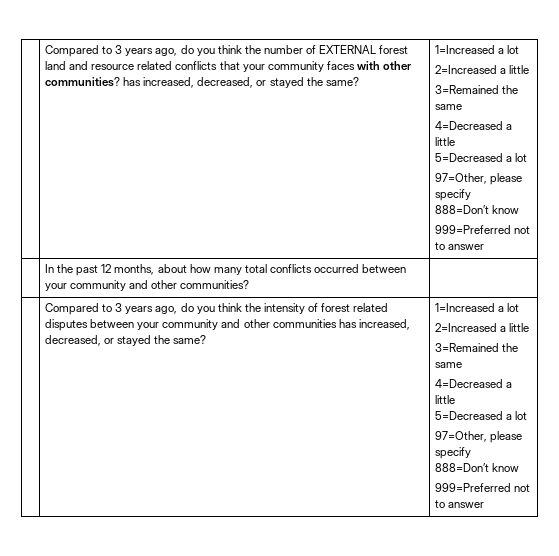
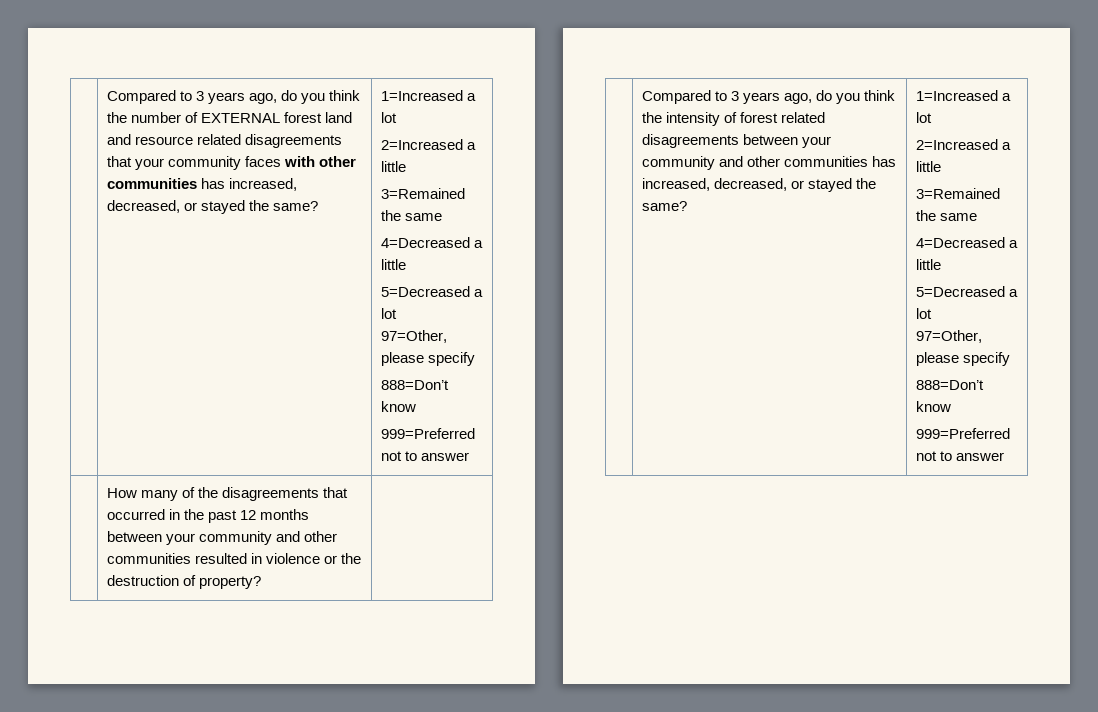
[175,61,218,70] conflicts -> [245,134,343,148] disagreements
[44,77,120,87] communities? -> [106,178,197,189] communities
[44,264,407,276] [44,280,250,291] In the past 12 months, about how many total conflicts occurred between your community and other communities? -> [106,487,349,501] [106,509,310,523] [106,531,338,545] [106,553,362,564] [106,575,261,589] How many of the disagreements that occurred in the past 12 months between your community and other communities resulted in violence or the destruction of property?
[44,319,88,331] disputes -> [641,134,739,148] disagreements

